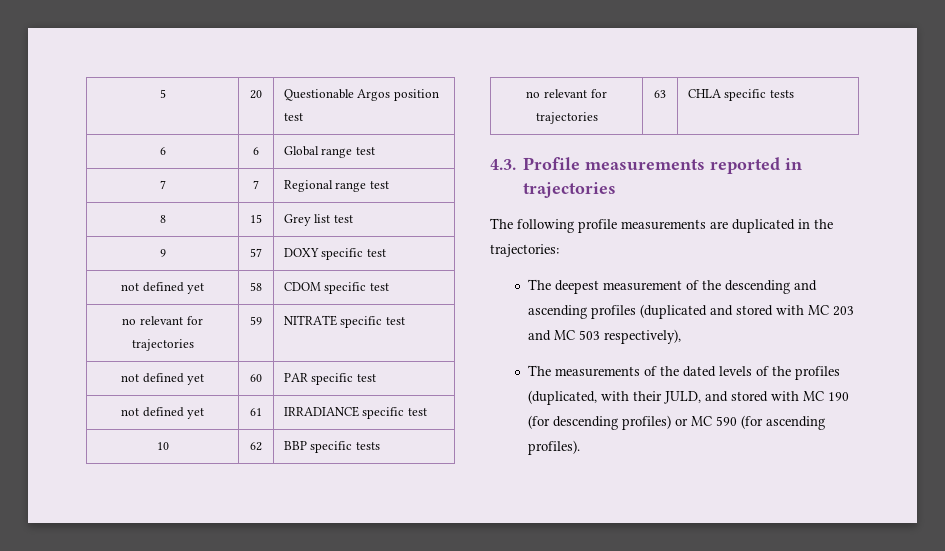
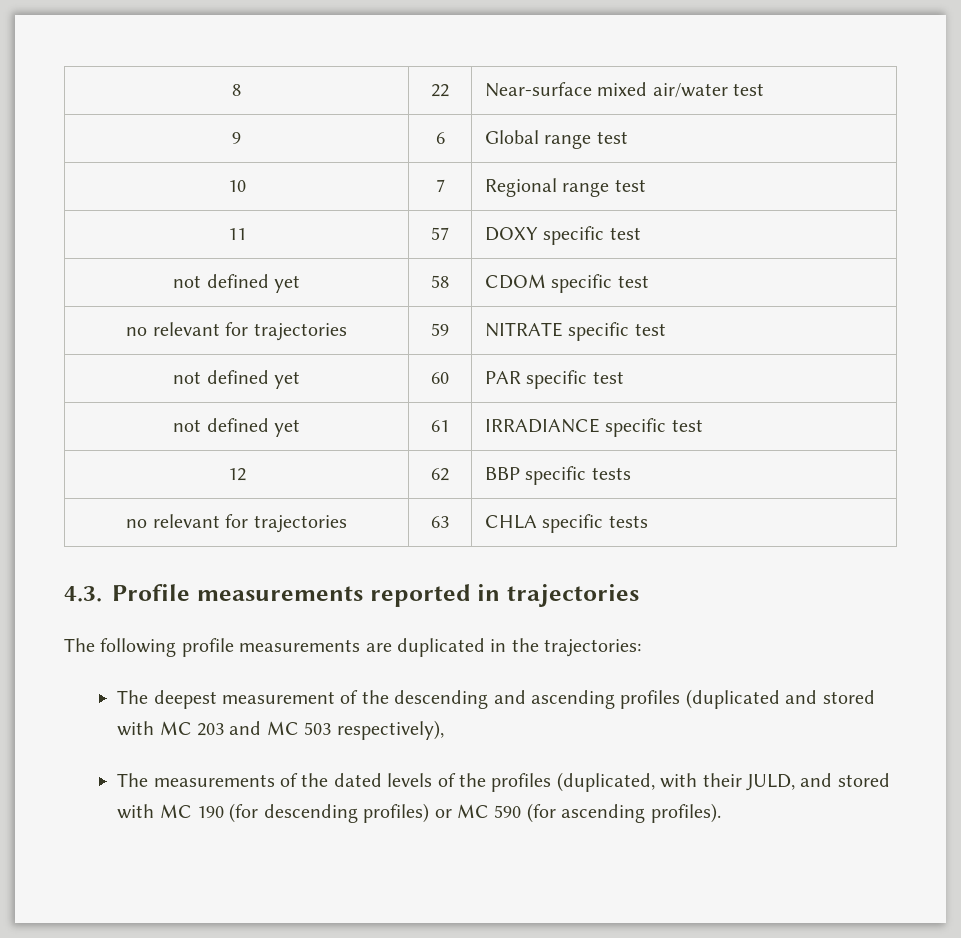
[159,89,166,98] [250,90,262,99] [283,89,439,101] [283,113,303,121] [159,147,166,155] 5 | 20 | Questionable Argos position test // 6 -> [232,84,241,96] [431,84,449,97] [485,82,765,98] [232,132,241,144] 8 | 22 | Near-surface mixed air/water test // 9
[159,180,166,189] 7 -> [227,180,246,192] 10
[159,215,166,223] [250,214,262,223] [283,214,353,226] [159,249,166,257] 8 | 15 | Grey list test // 9 -> [227,228,246,240] 11
[156,442,169,450] 10 -> [227,468,246,481] 12

